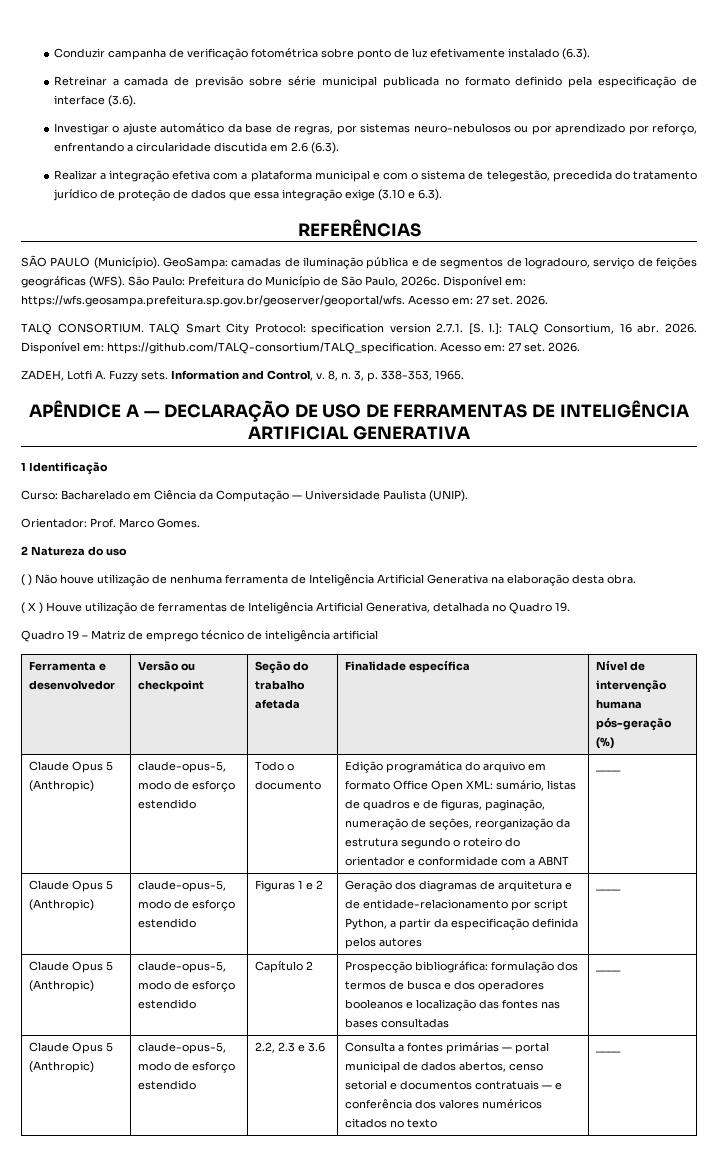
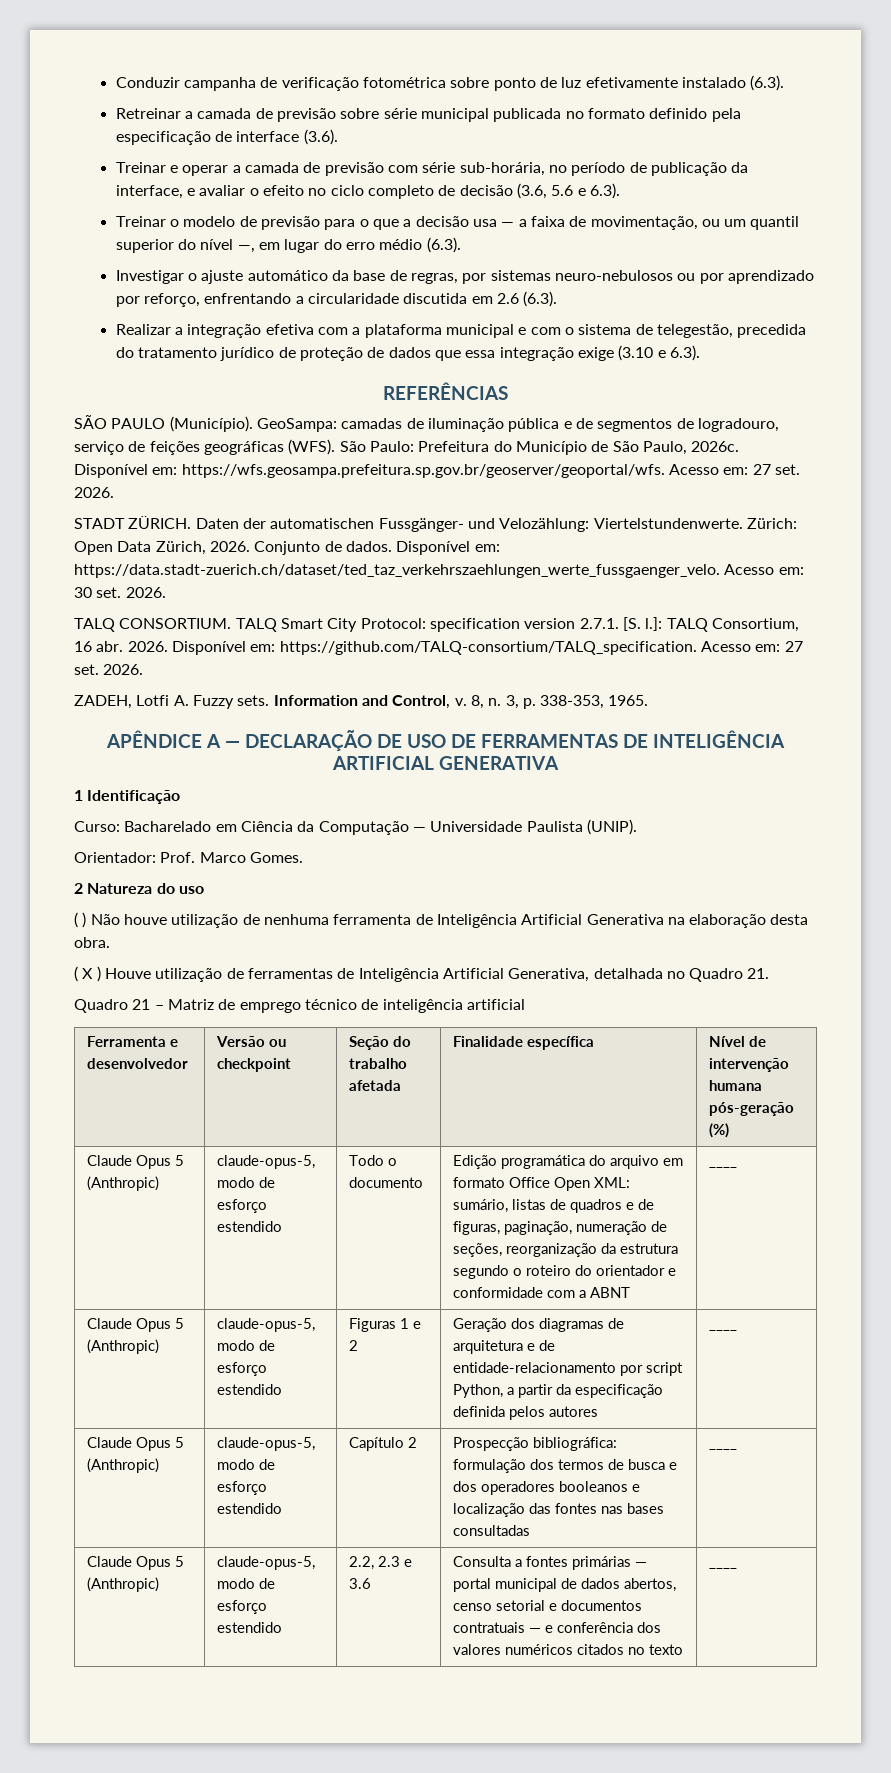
(136, 101) none -> [115,162,749,176] [115,183,620,199] [115,216,800,230] [115,237,461,253] // Treinar e operar a camada de previsão com série sub-horária, no período de publicação da interface, e avaliar o efeito no ciclo completo de decisão (3.6, 5.6 e 6.3). // Treinar o modelo de previsão para o que a decisão usa — a faixa de movimentação, ou um quantil superior do nível —, em lugar do erro médio (6.3).
(548, 300) none -> [74,516,797,532] [74,541,500,555] [74,564,804,578] [74,587,166,598] // STADT ZÜRICH. Daten der automatischen Fussgänger- und Velozählung: Viertelstundenwerte. Zürich: Open Data Zürich, 2026. Conjunto de dados. Disponível em: https://data.stadt-zuerich.ch/dataset/ted_taz_verkehrszaehlungen_werte_fussgaenger_velo. Acesso em: 30 set. 2026.
[555,602,570,612] [21,630,79,642] 19. // Quadro 19 -> [747,968,770,979] [74,999,151,1013] 21. // Quadro 21

